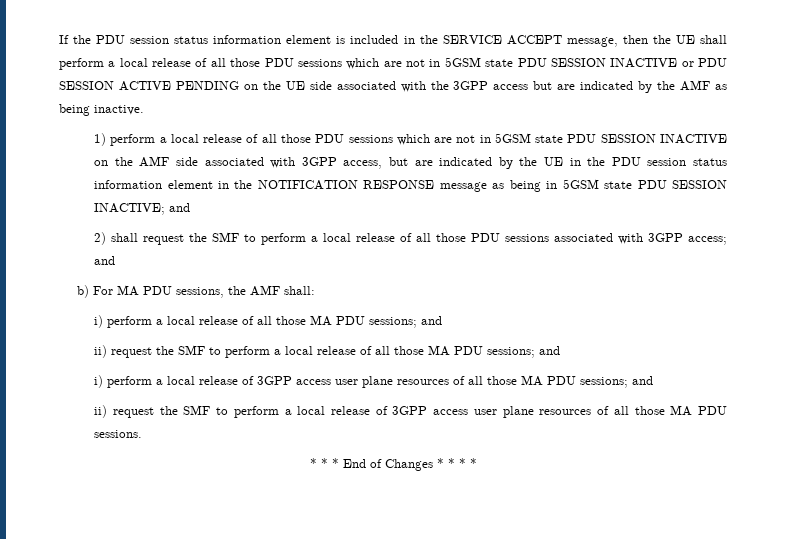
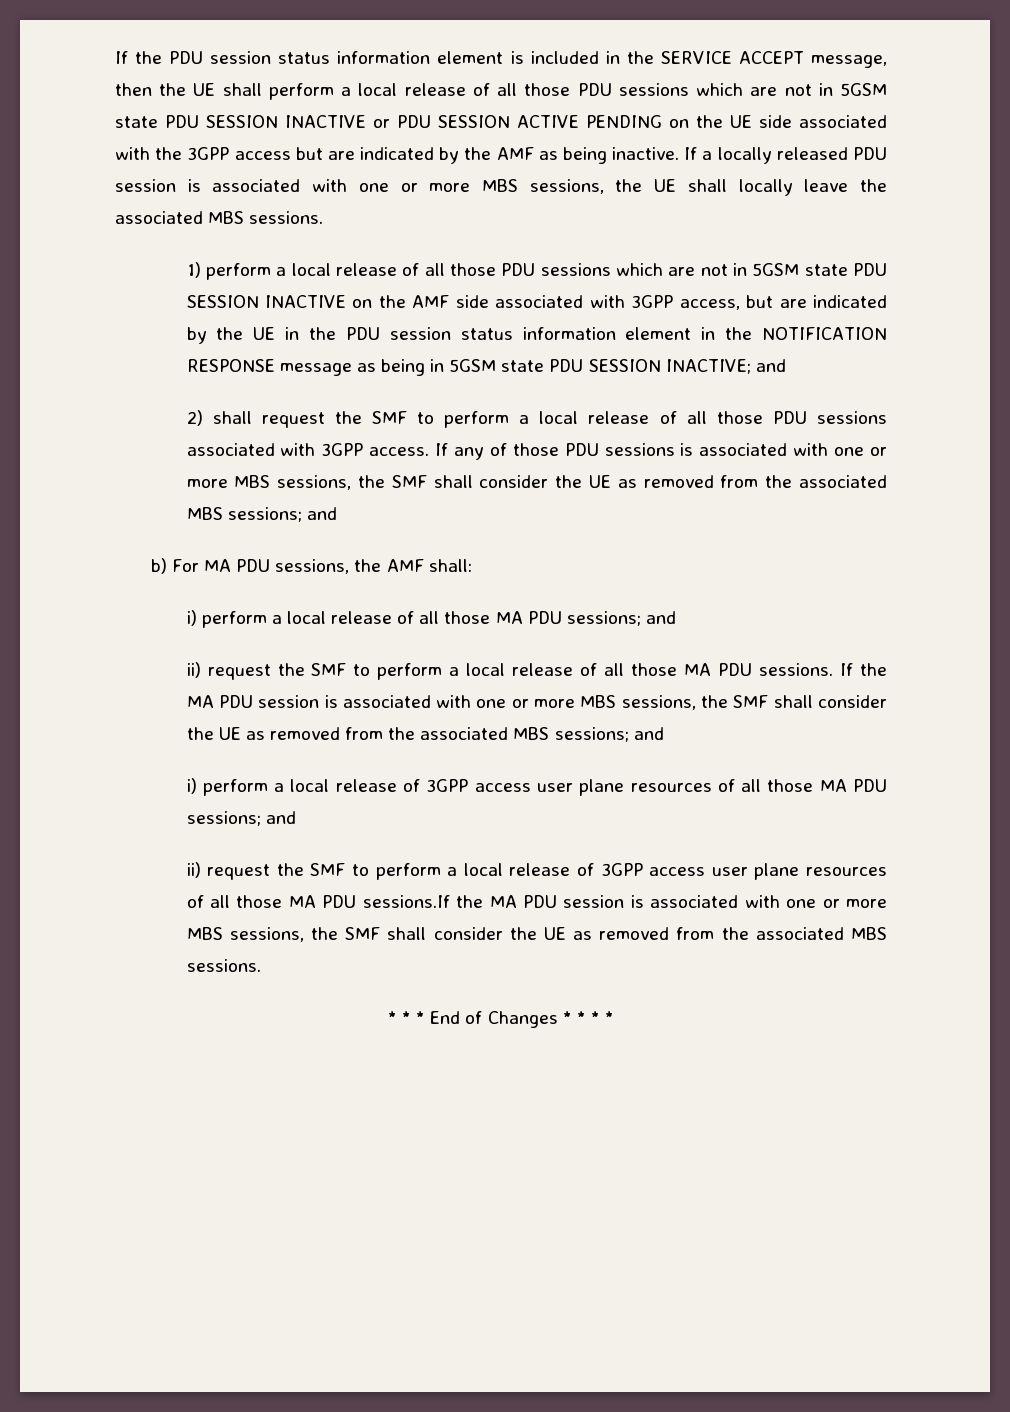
(144, 110) none -> [684,147,887,164] [115,179,887,196] [115,211,324,224] If a locally released PDU session is associated with one or more MBS sessions, the UE shall locally leave the associated MBS sessions.
[688,236,728,245] access; -> [369,443,887,460] [186,475,888,490] [186,507,302,522] access. If any of those PDU sessions is associated with one or more MBS sessions, the SMF shall consider the UE as removed from the associated MBS sessions;
(484, 350) none -> [759,663,887,676] [186,695,887,710] [186,727,550,740] sessions. If the MA PDU session is associated with one or more MBS sessions, the SMF shall consider the UE as removed from the associated MBS
(727, 410) none -> [362,895,887,908] [186,927,887,942] sessions.If the MA PDU session is associated with one or more MBS sessions, the SMF shall consider the UE as removed from the associated MBS

